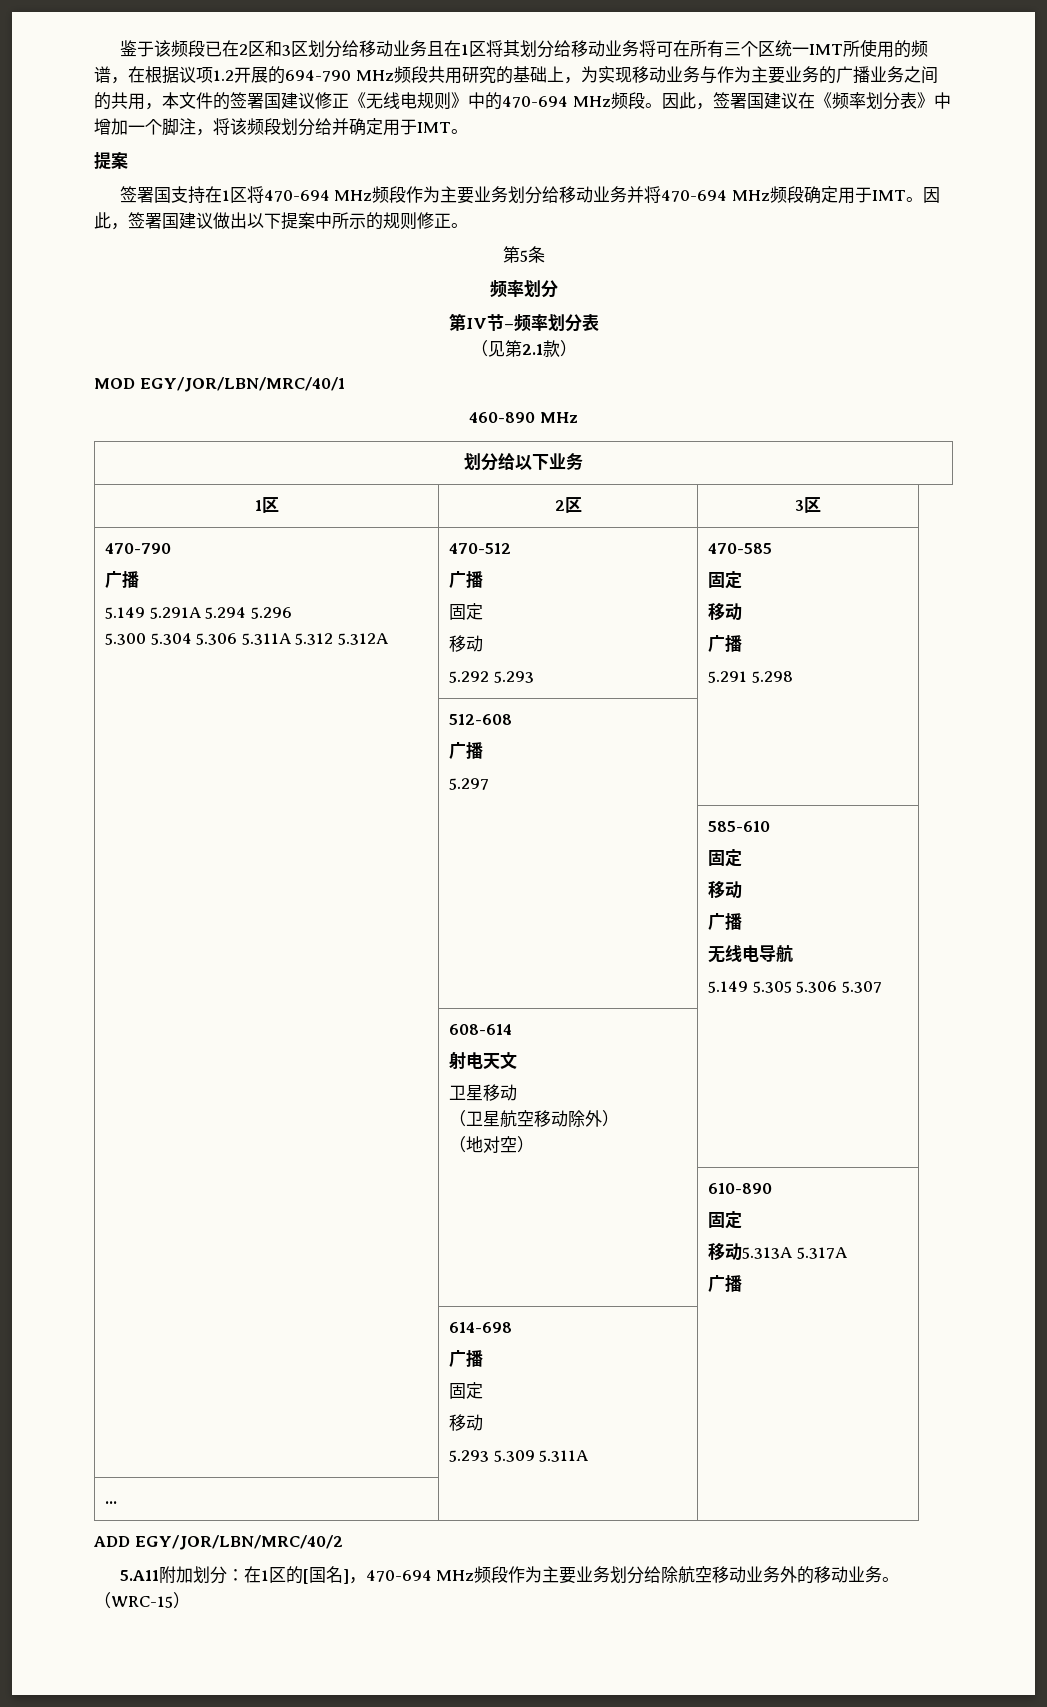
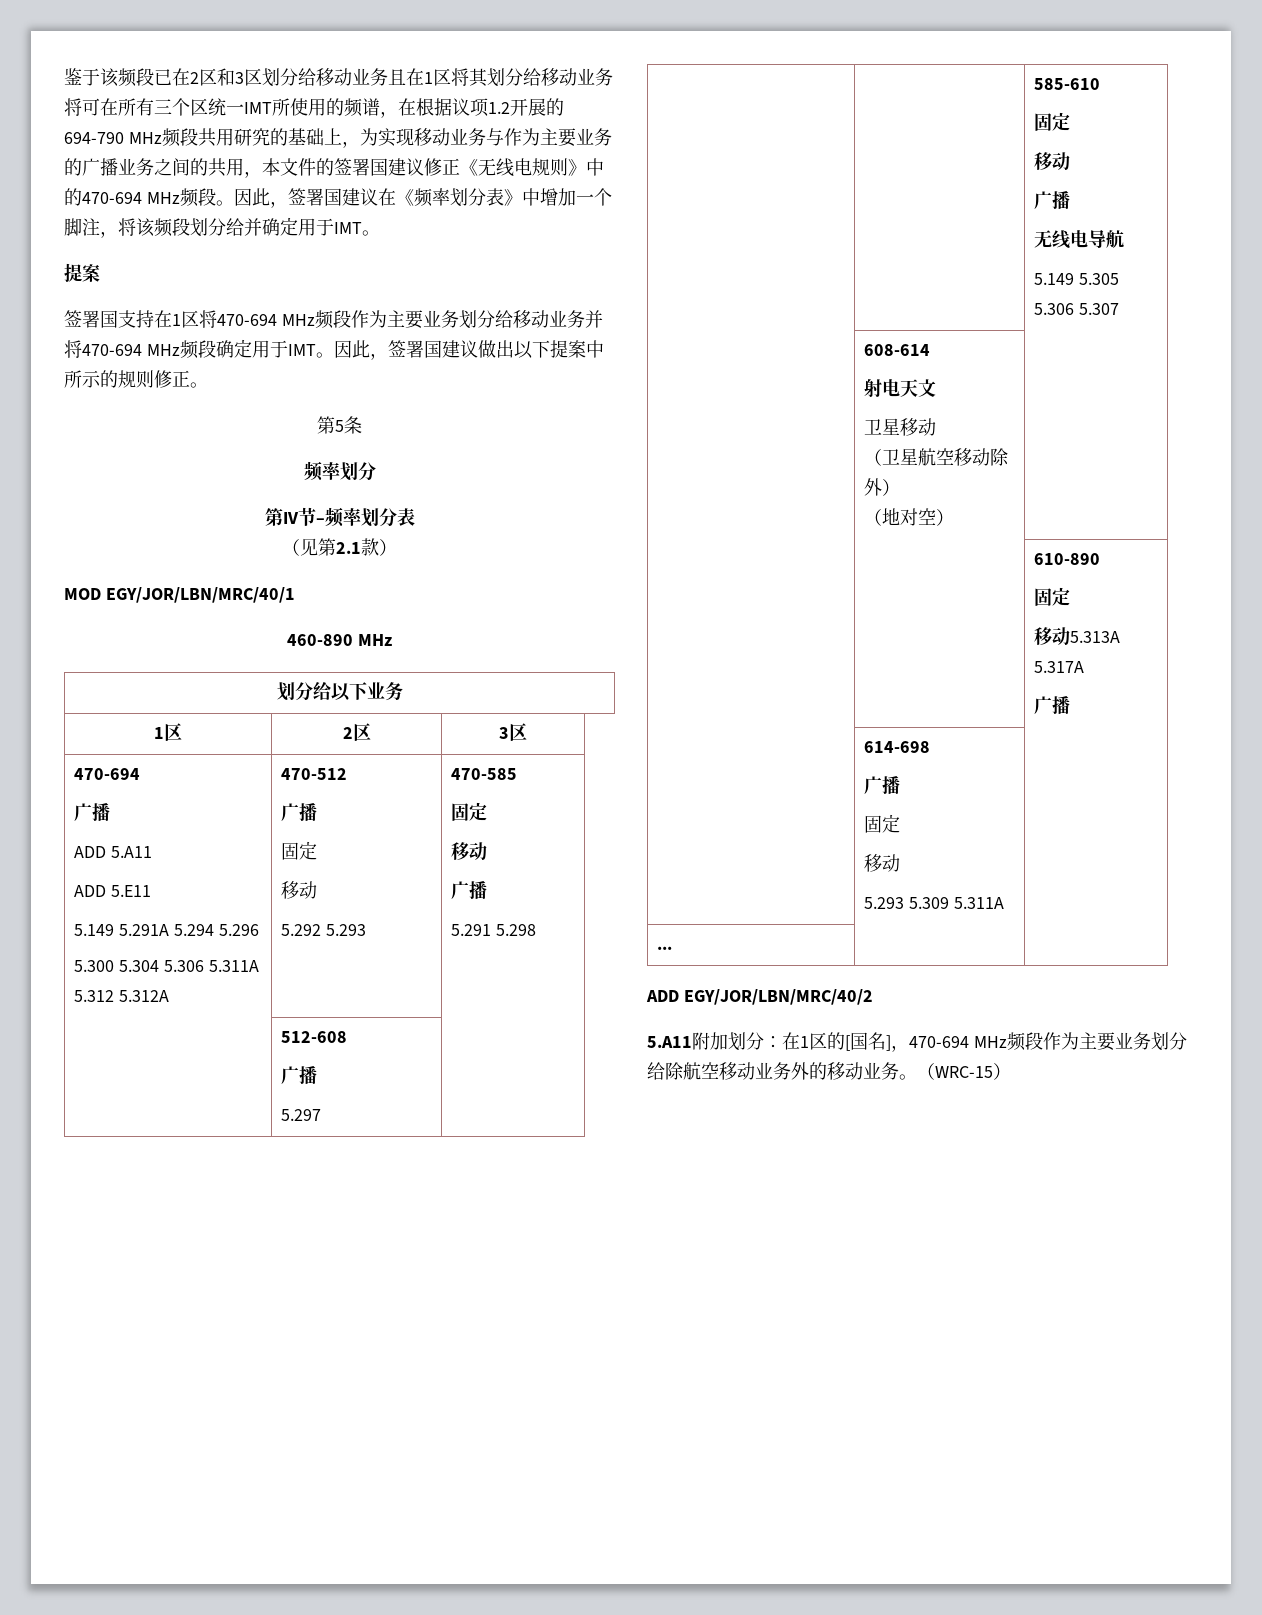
[105,543,172,554] [105,571,140,589] 470-790 // 广播 -> [74,768,141,780] [74,803,111,821] [74,846,152,858] [74,885,151,897] 470-694 // 广播 // ADD 5.A11 // ADD 5.E11

